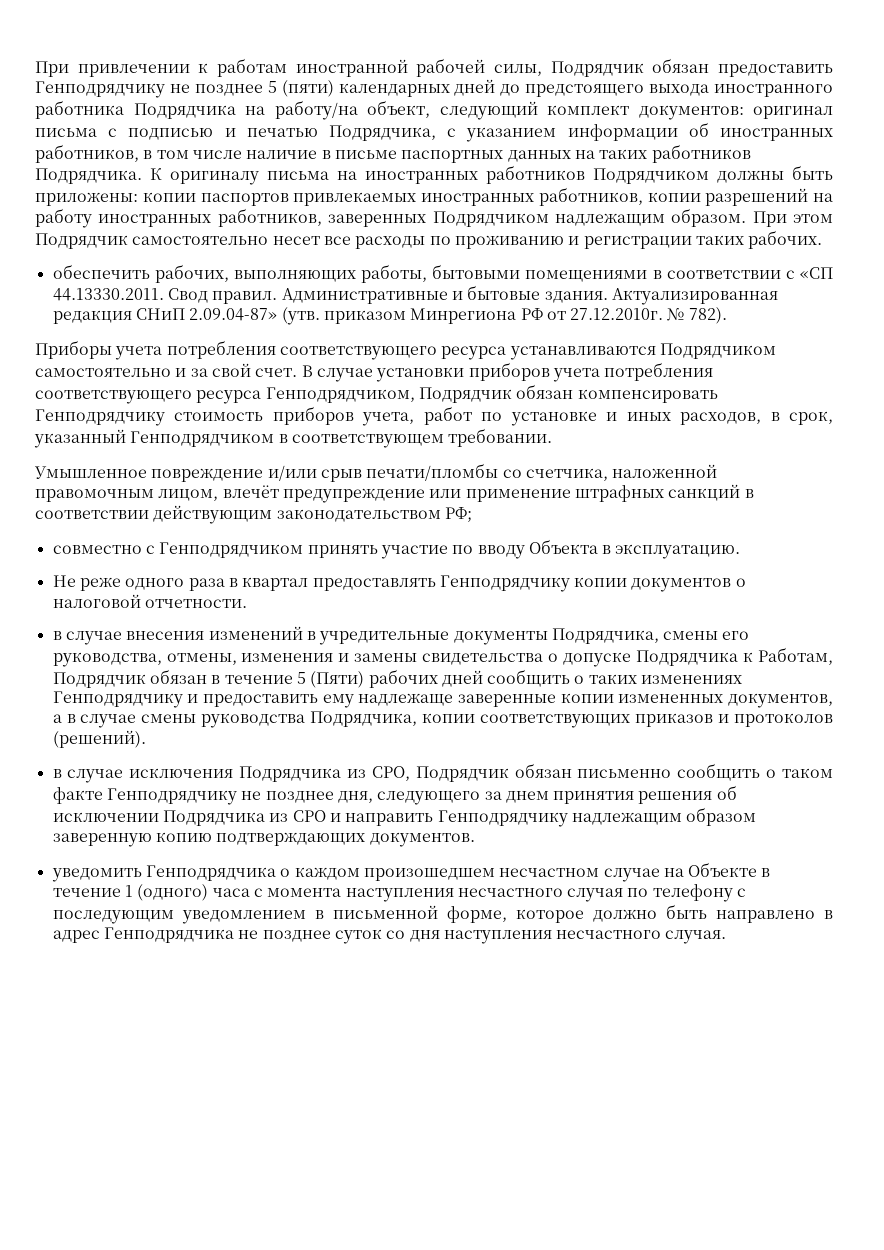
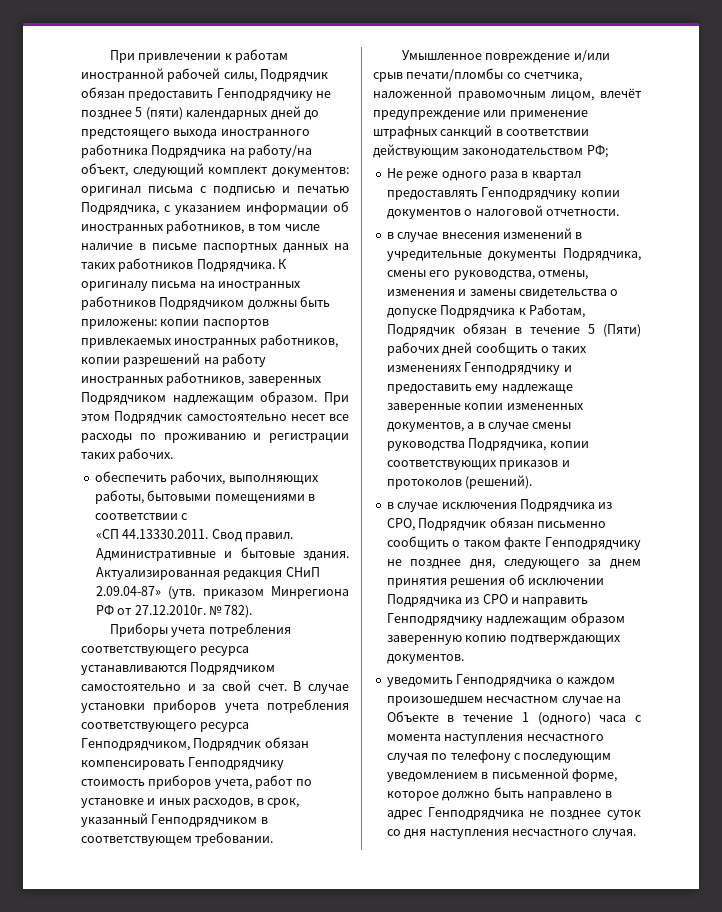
(795, 274) none -> (189, 516) //
[52,539,741,559] // совместно с Генподрядчиком принять участие по вводу Объекта в эксплуатацию. -> (608, 151) none

